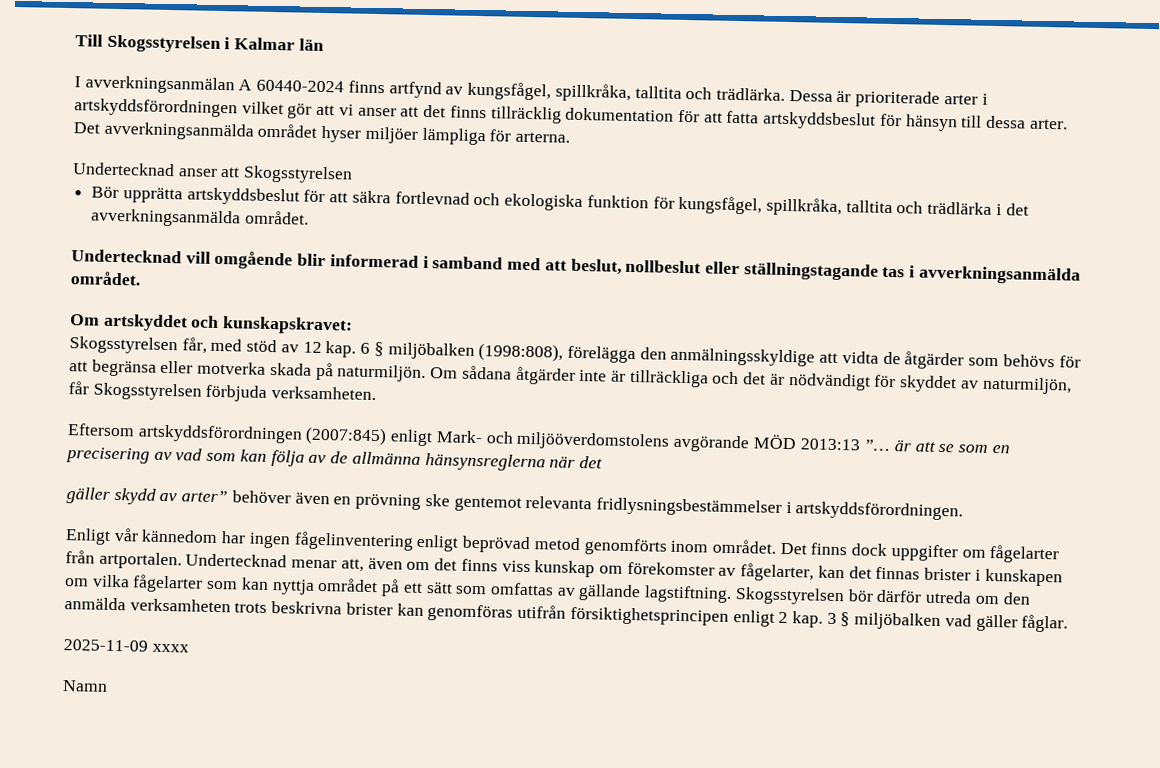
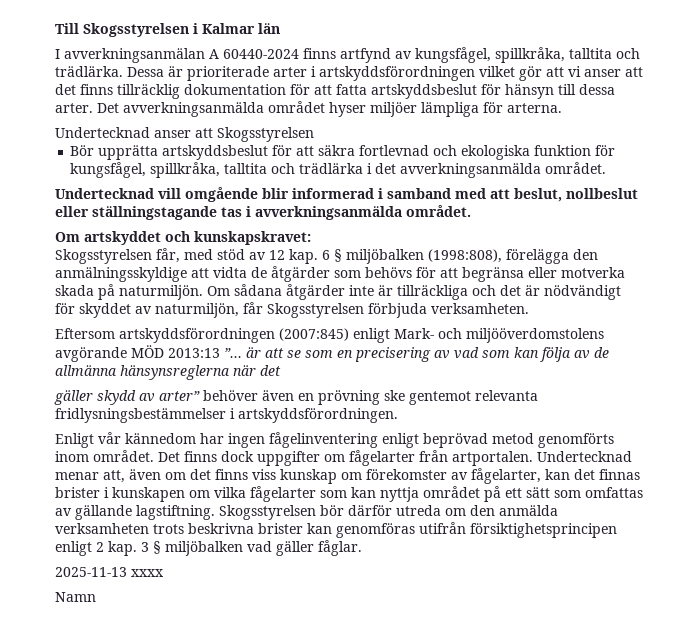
[63,639,148,652] 2025-11-09 -> [55,567,127,577] 2025-11-13

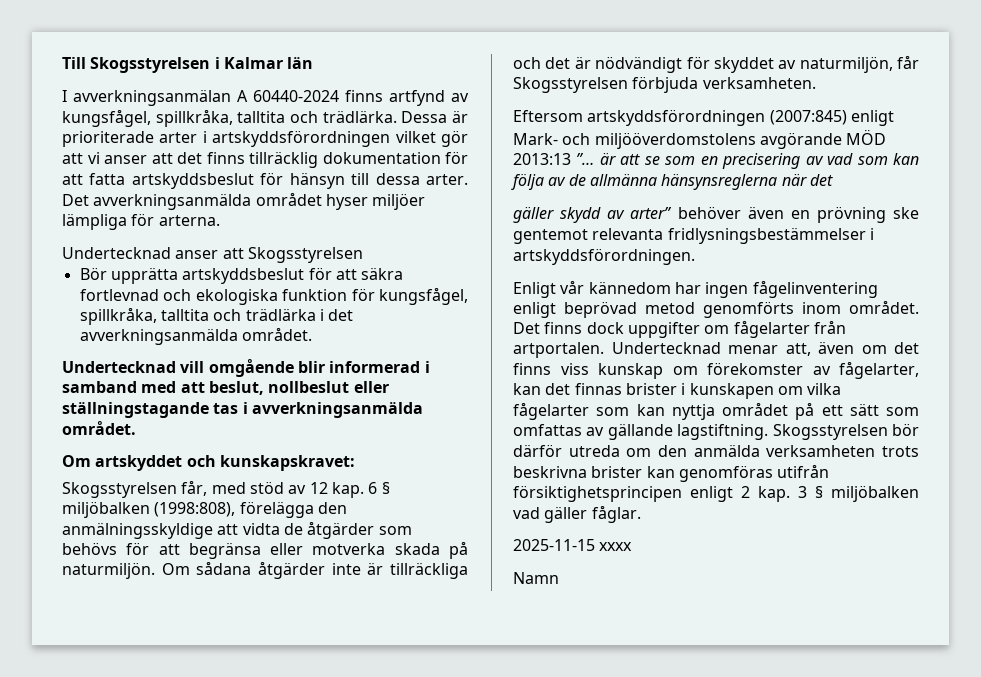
[55,567,127,577] 2025-11-13 -> [513,539,595,551] 2025-11-15

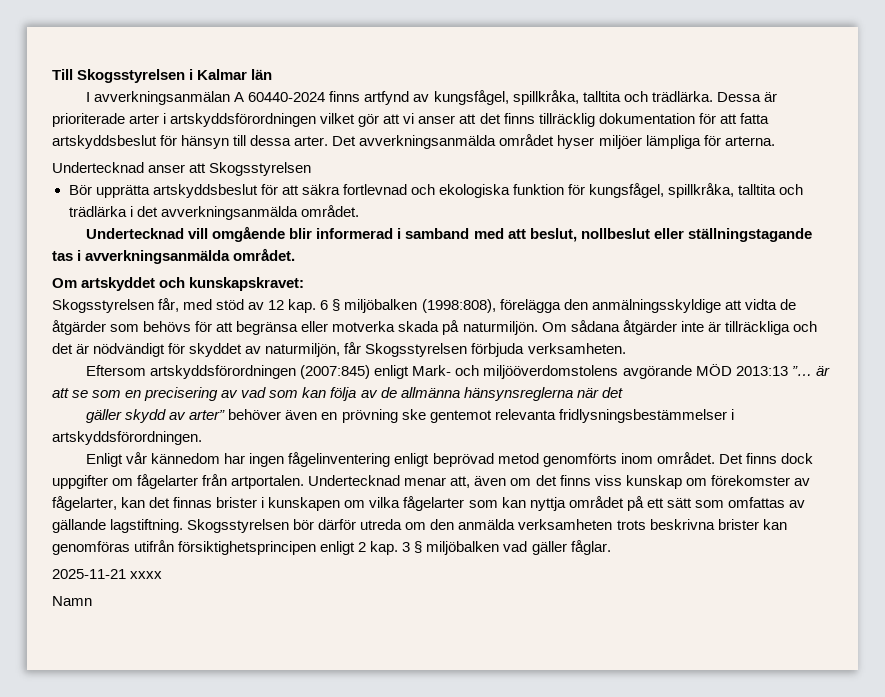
[513,539,595,551] 2025-11-15 -> [52,569,126,579] 2025-11-21

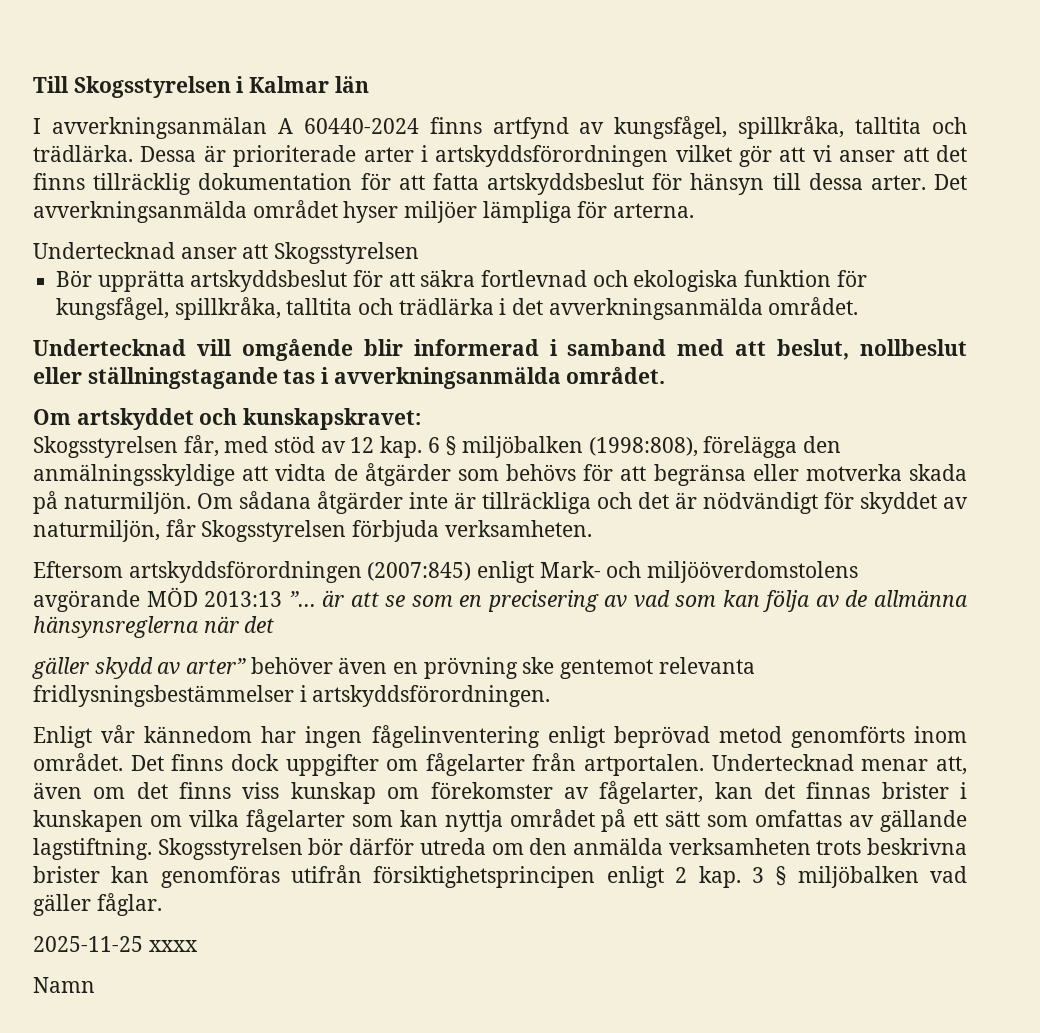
[52,569,126,579] 2025-11-21 -> [33,936,143,952] 2025-11-25

